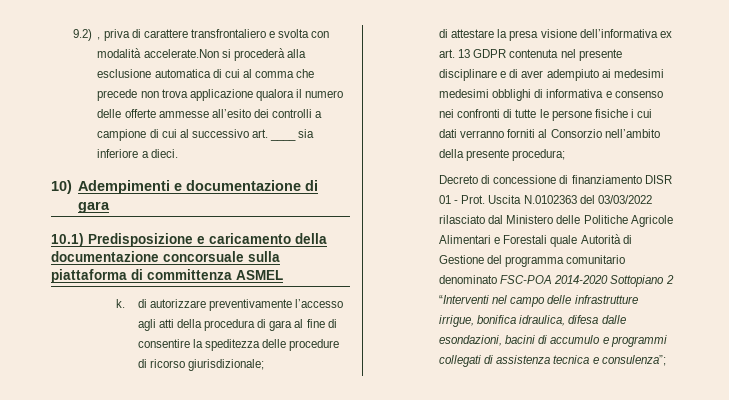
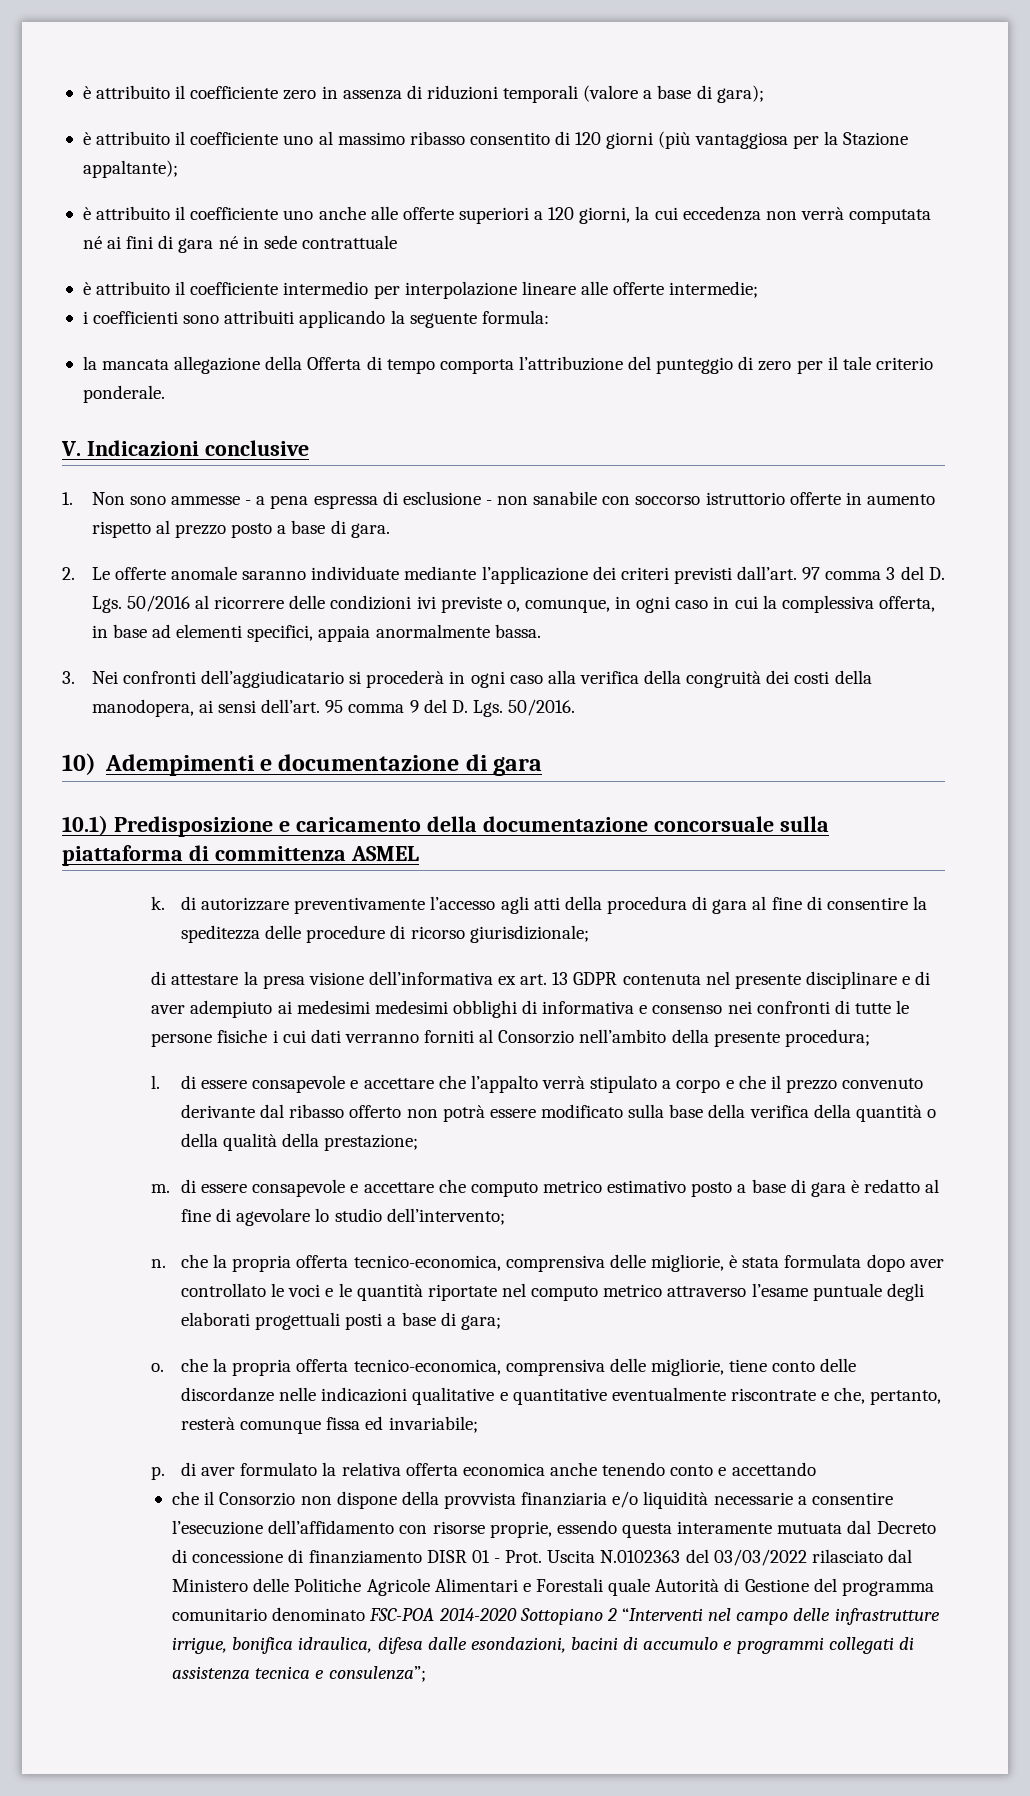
[72,29,330,41] [97,48,306,61] [97,69,315,78] [97,89,344,101] [97,109,323,118] [97,129,268,141] [270,138,297,141] [298,129,315,138] [97,149,178,158] 9.2) , priva di carattere transfrontaliero e svolta con modalità accelerate.Non si procederà alla esclusione automatica di cui al comma che precede non trova applicazione qualora il numero delle offerte ammesse all’esito dei controlli a campione di cui al successivo art. ____ sia inferiore a dieci. -> [82,85,764,103] [82,131,908,149] [82,160,178,178] [82,206,932,224] [82,235,397,253] [82,281,759,299] [82,310,549,328] [82,356,933,374] [82,385,165,403] [61,440,309,456] [62,491,935,509] [91,520,390,538] [62,566,945,584] [91,595,935,613] [91,624,541,642] [62,670,872,688] [91,699,576,717] è attribuito il coefficiente zero in assenza di riduzioni temporali (valore a base di gara); // è attribuito il coefficiente uno al massimo ribasso consentito di 120 giorni (più vantaggiosa per la Stazione appaltante); // è attribuito il coefficiente uno anche alle offerte superiori a 120 giorni, la cui eccedenza non verrà computata né ai fini di gara né in sede contrattuale // è attribuito il coefficiente intermedio per interpolazione lineare alle offerte intermedie; // i coefficienti sono attribuiti applicando la seguente formula: // la mancata allegazione della Offerta di tempo comporta l’attribuzione del punteggio di zero per il tale criterio ponderale. // V. Indicazioni conclusive // 1. Non sono ammesse - a pena espressa di esclusione - non sanabile con soccorso istruttorio offerte in aumento rispetto al prezzo posto a base di gara. // 2. Le offerte anomale saranno individuate mediante l’applicazione dei criteri previsti dall’art. 97 comma 3 del D. Lgs. 50/2016 al ricorrere delle condizioni ivi previste o, comunque, in ogni caso in cui la complessiva offerta, in base ad elementi specifici, appaia anormalmente bassa. // 3. Nei confronti dell’aggiudicatario si procederà in ogni caso alla verifica della congruità dei costi della manodopera, ai sensi dell’art. 95 comma 9 del D. Lgs. 50/2016.
(566, 155) none -> [151,1075,924,1093] [181,1104,936,1122] [181,1133,419,1151] [151,1179,940,1197] [181,1208,505,1226] [151,1254,944,1272] [181,1283,924,1301] [181,1312,501,1330] [151,1358,857,1376] [181,1387,942,1405] [181,1416,478,1434] [151,1462,816,1480] [172,1491,893,1509] [172,1520,872,1538] l. di essere consapevole e accettare che l’appalto verrà stipulato a corpo e che il prezzo convenuto derivante dal ribasso offerto non potrà essere modificato sulla base della verifica della quantità o della qualità della prestazione; // m. di essere consapevole e accettare che computo metrico estimativo posto a base di gara è redatto al fine di agevolare lo studio dell’intervento; // n. che la propria offerta tecnico-economica, comprensiva delle migliorie, è stata formulata dopo aver controllato le voci e le quantità riportate nel computo metrico attraverso l’esame puntuale degli elaborati progettuali posti a base di gara; // o. che la propria offerta tecnico-economica, comprensiva delle migliorie, tiene conto delle discordanze nelle indicazioni qualitative e quantitative eventualmente riscontrate e che, pertanto, resterà comunque fissa ed invariabile; // p. di aver formulato la relativa offerta economica anche tenendo conto e accettando // che il Consorzio non dispone della provvista finanziaria e/o liquidità necessarie a consentire l’esecuzione dell’affidamento con risorse proprie, essendo questa interamente mutuata dal

